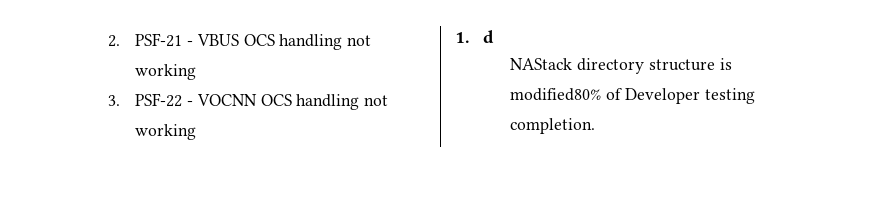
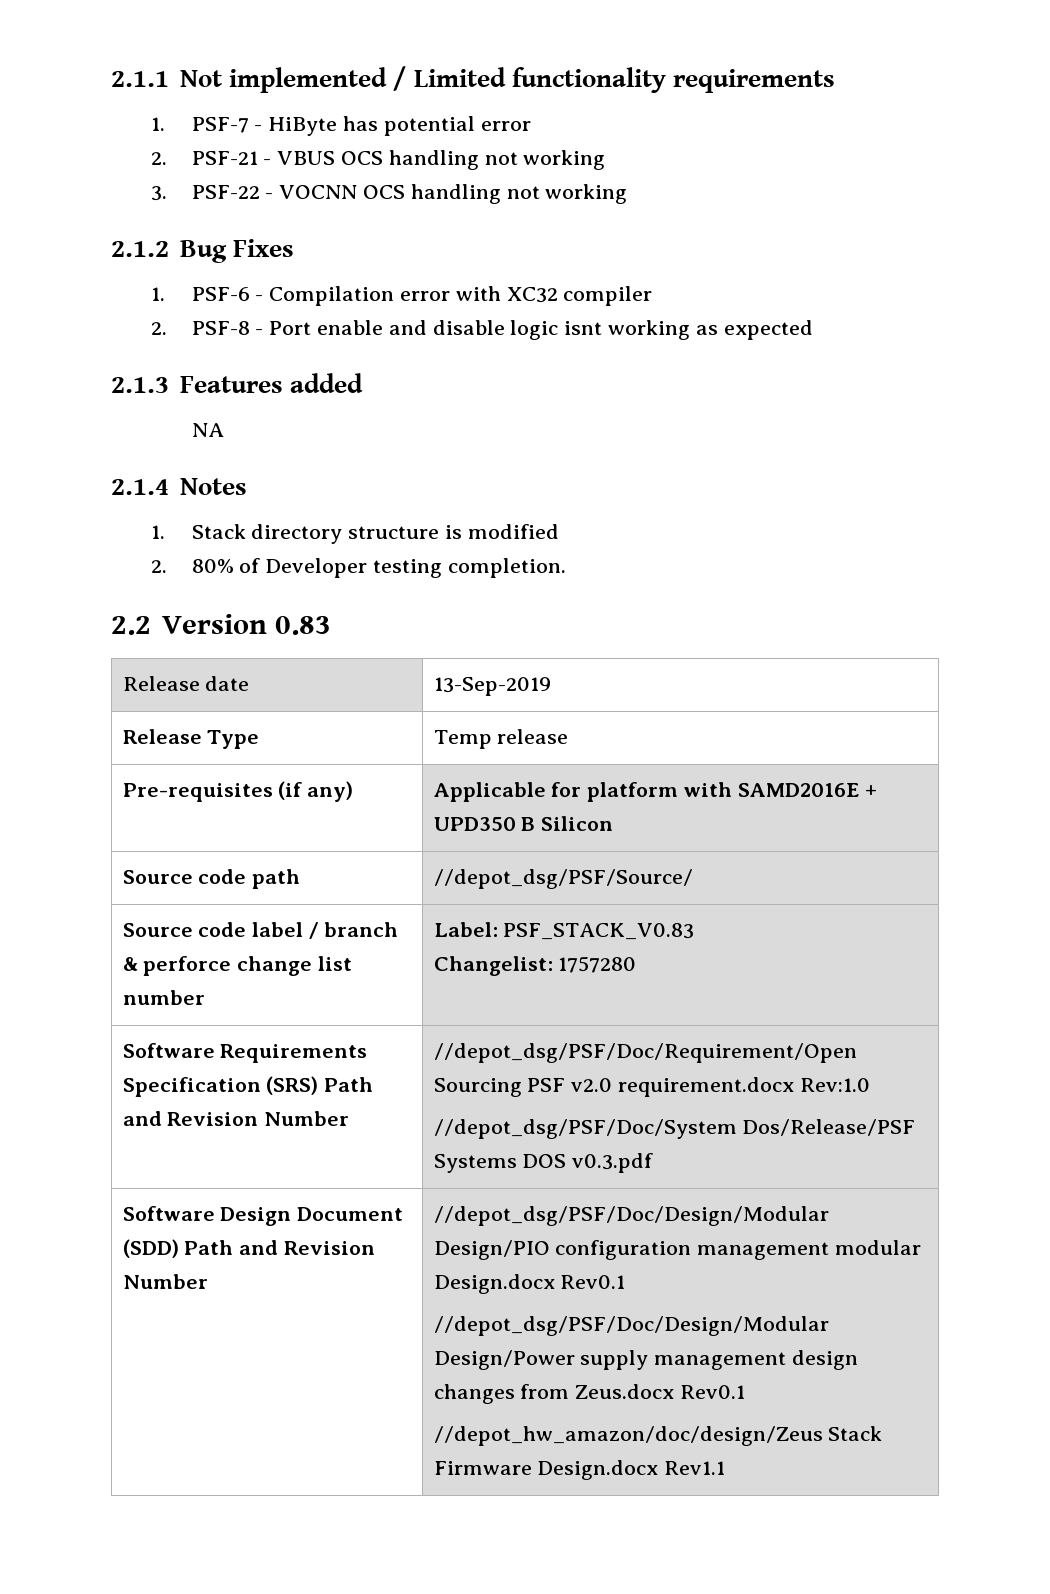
(107, 41) none -> [111,66,836,93] [151,116,531,136] 2.1.1 Not implemented / Limited functionality requirements // 1. PSF-7 - HiByte has potential error //
[455,30,494,44] [510,58,732,74] [510,88,755,104] [510,118,596,134] 1. d // NAStack directory structure is modified80% of Developer testing completion. -> [111,239,295,263] [151,286,653,306] [151,320,813,340] [111,373,364,393] [191,423,224,437] [111,478,247,495] [151,524,559,544] [151,558,566,578] [111,614,331,635] [122,676,250,691] [433,677,551,696] [122,729,260,749] [433,729,569,749] [122,781,354,802] [433,782,877,802] [433,816,614,831] [122,869,301,889] [433,869,693,889] [122,922,398,939] [122,956,353,976] [122,990,205,1005] [433,922,695,940] [433,956,637,976] [122,1043,368,1063] [122,1076,374,1097] [122,1111,350,1126] [433,1043,857,1063] [433,1077,870,1097] [433,1119,916,1139] [433,1153,654,1173] [122,1206,404,1226] [122,1239,376,1258] [122,1274,208,1289] [433,1206,829,1226] [433,1240,922,1260] [433,1274,626,1294] [433,1316,829,1336] [433,1350,859,1370] [433,1384,746,1404] [433,1426,883,1446] [433,1460,726,1480] 2.1.2 Bug Fixes // 1. PSF-6 - Compilation error with XC32 compiler // 2. PSF-8 - Port enable and disable logic isnt working as expected // 2.1.3 Features added // NA // 2.1.4 Notes // 1. Stack directory structure is modified // 2. 80% of Developer testing completion. // 2.2 Version 0.83 // Release date | 13-Sep-2019 // Release Type | Temp release // Pre-requisites (if any) | Applicable for platform with SAMD2016E + UPD350 B Silicon // Source code path | //depot_dsg/PSF/Source/ // Source code label / branch & perforce change list number | Label: PSF_STACK_V0.83 // Changelist: 1757280 // Software Requirements Specification (SRS) Path and Revision Number | //depot_dsg/PSF/Doc/Requirement/Open Sourcing PSF v2.0 requirement.docx Rev:1.0 // //depot_dsg/PSF/Doc/System Dos/Release/PSF Systems DOS v0.3.pdf // Software Design Document (SDD) Path and Revision Number | //depot_dsg/PSF/Doc/Design/Modular Design/PIO configuration management modular Design.docx Rev0.1 // //depot_dsg/PSF/Doc/Design/Modular Design/Power supply management design changes from Zeus.docx Rev0.1 // //depot_hw_amazon/doc/design/Zeus Stack Firmware Design.docx Rev1.1

